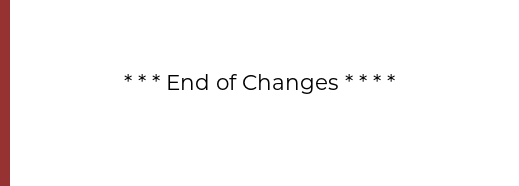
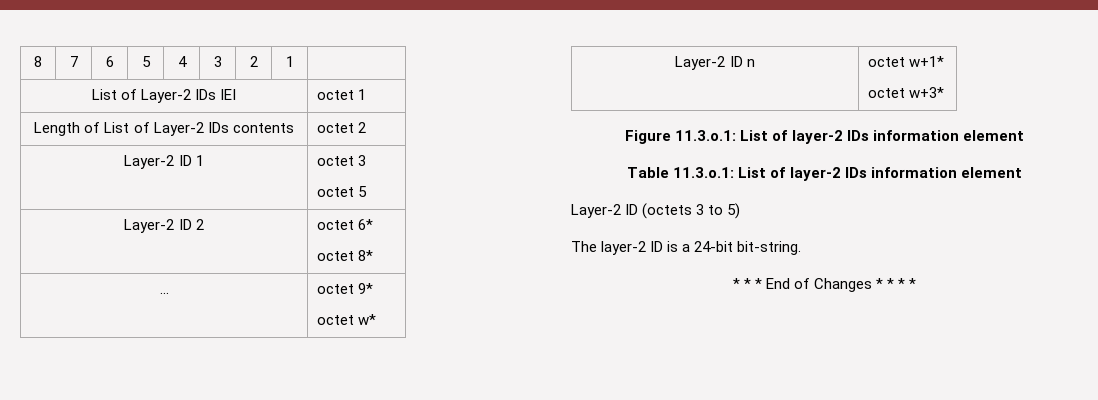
(124, 82) none -> [34,56,42,67] [69,56,78,67] [105,56,114,67] [141,56,151,67] [177,56,187,67] [213,56,222,67] [249,56,258,67] [285,56,294,67] [91,89,237,103] [316,89,367,100] [34,122,294,136] [316,122,367,133] [124,155,204,169] [316,155,367,166] [316,186,368,197] [124,219,204,233] [316,219,374,230] [316,250,374,261] [159,292,169,294] [316,283,374,294] [316,314,377,325] [675,56,755,70] [867,56,945,67] [867,87,945,98] [625,130,1024,144] [627,167,1022,181] [571,203,741,219] [571,241,802,255] 8 | 7 | 6 | 5 | 4 | 3 | 2 | 1 | // List of Layer-2 IDs IEI | octet 1 // Length of List of Layer-2 IDs contents | octet 2 // Layer-2 ID 1 | octet 3 // octet 5 // Layer-2 ID 2 | octet 6* // octet 8* // ... | octet 9* // octet w* // Layer-2 ID n | octet w+1* // octet w+3* // Figure 11.3.o.1: List of layer-2 IDs information element // Table 11.3.o.1: List of layer-2 IDs information element // Layer-2 ID (octets 3 to 5) // The layer-2 ID is a 24-bit bit-string. //

